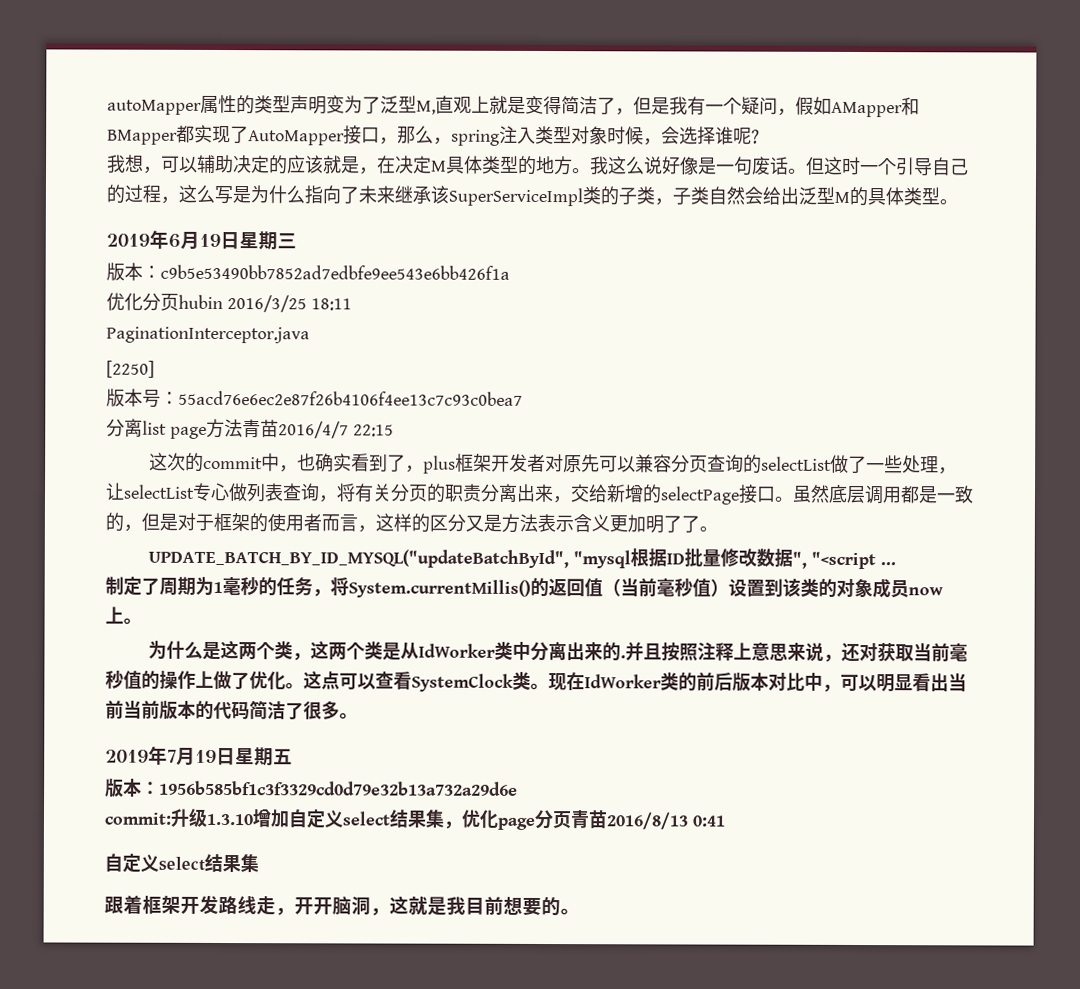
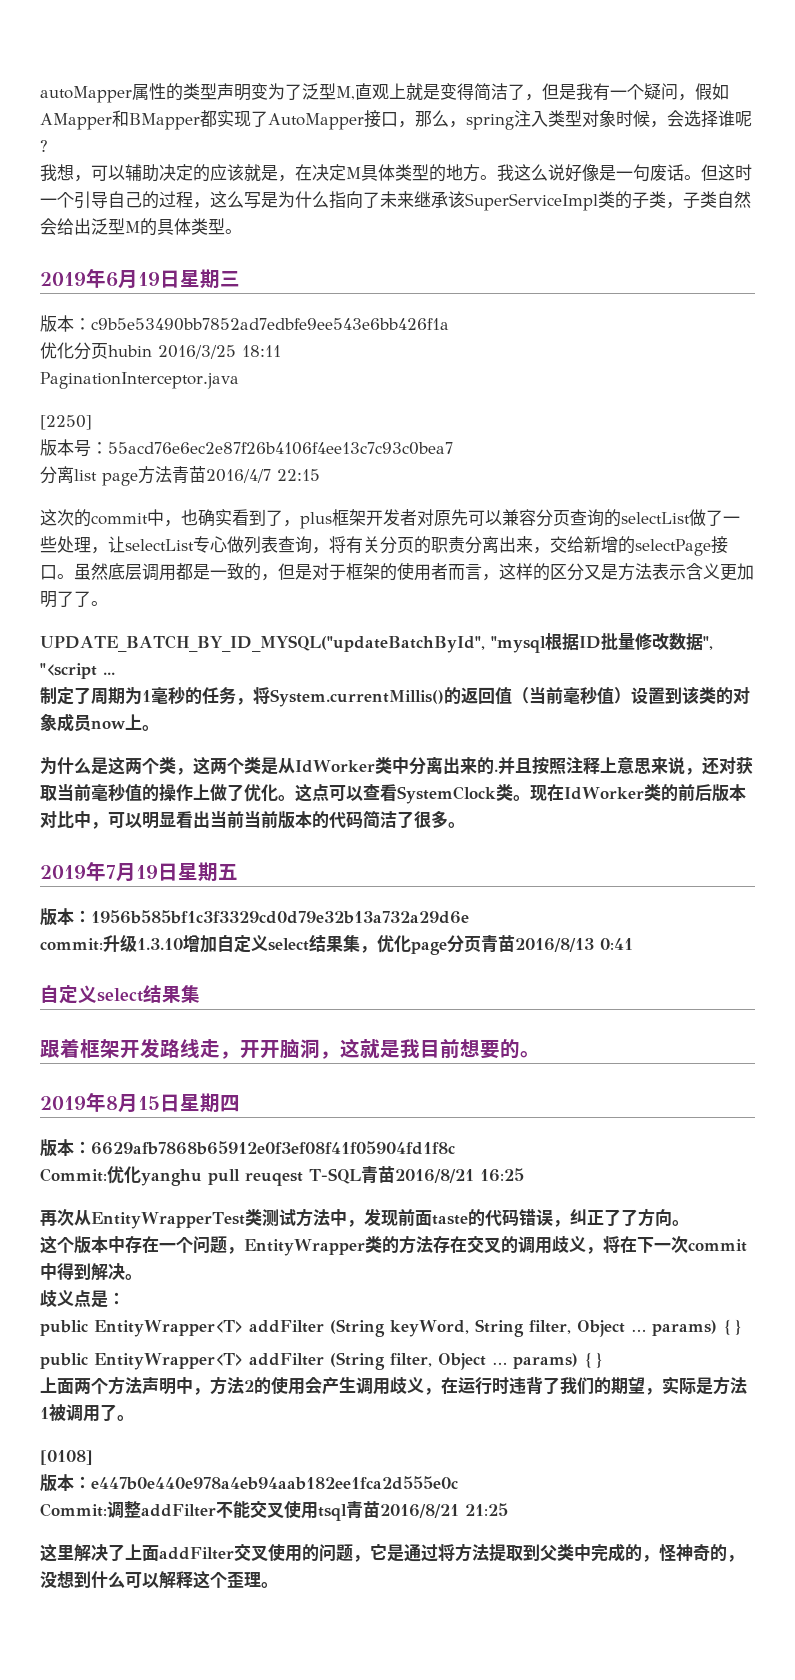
(580, 912) none -> [40,1092,240,1113] [40,1139,455,1157] [40,1166,524,1186] [40,1208,689,1229] [40,1235,747,1256] [40,1263,142,1281] [40,1289,125,1308] [40,1319,743,1337] [40,1352,604,1370] [40,1376,747,1395] [40,1404,134,1422] [40,1450,93,1465] [40,1474,458,1492] [40,1500,508,1521] [40,1543,744,1562] [40,1570,278,1589] // 2019年8月15日星期四 // 版本：6629afb7868b65912e0f3ef08f41f05904fd1f8c // Commit:优化yanghu pull reuqest T-SQL青苗2016/8/21 16:25 // 再次从EntityWrapperTest类测试方法中，发现前面taste的代码错误，纠正了了方向。 // 这个版本中存在一个问题，EntityWrapper类的方法存在交叉的调用歧义，将在下一次commit中得到解决。 // 歧义点是： // public EntityWrapper<T> addFilter (String keyWord, String filter, Object … params) {} // public EntityWrapper<T> addFilter (String filter, Object … params) {} // 上面两个方法声明中，方法2的使用会产生调用歧义，在运行时违背了我们的期望，实际是方法1被调用了。 // [0108] // 版本：e447b0e440e978a4eb94aab182ee1fca2d555e0c // Commit:调整addFilter不能交叉使用tsql青苗2016/8/21 21:25 // 这里解决了上面addFilter交叉使用的问题，它是通过将方法提取到父类中完成的，怪神奇的，没想到什么可以解释这个歪理。

